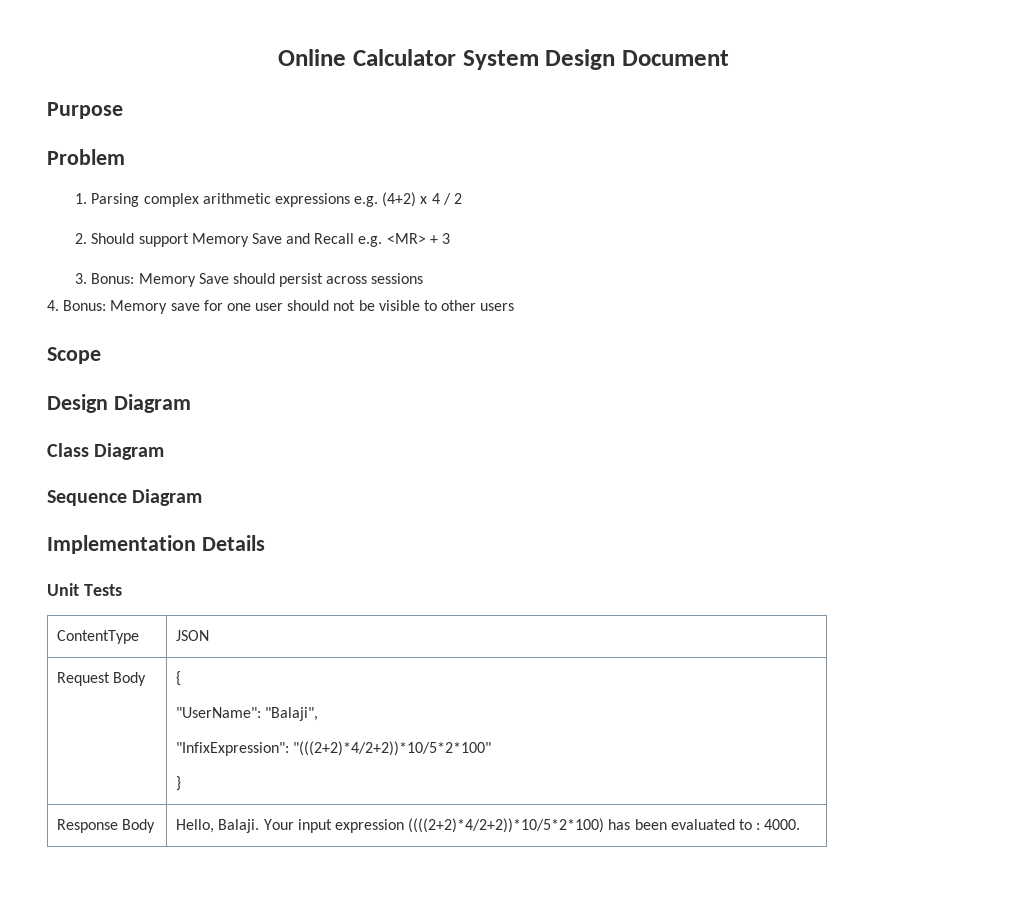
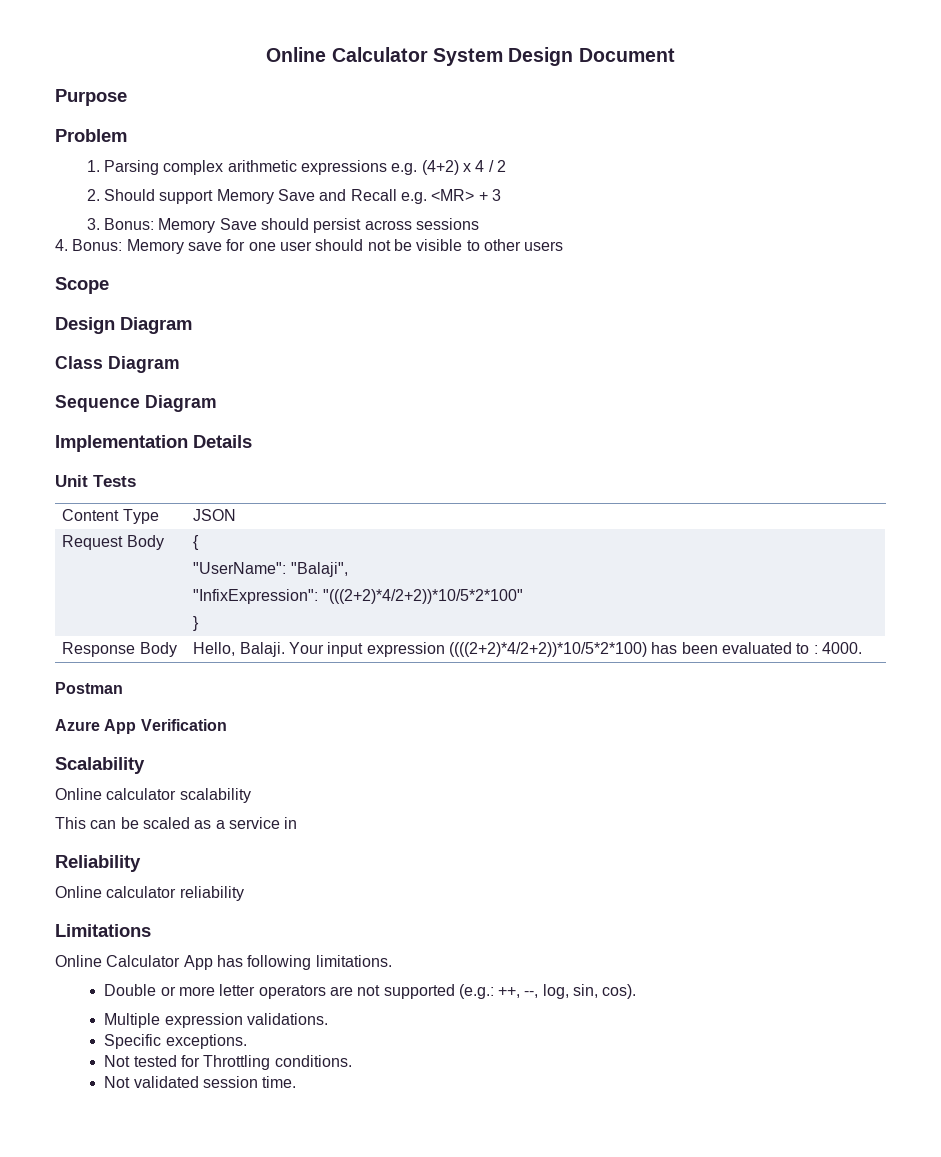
[57,630,140,644] ContentType -> [62,509,159,524] Content Type
(801, 824) none -> [55,682,123,694] [55,719,227,734] [55,757,145,774] [55,788,251,803] [55,817,298,829] [55,855,141,872] [55,886,244,901] [55,924,151,937] [55,955,392,970] [104,984,637,999] [104,1013,328,1028] [104,1034,247,1049] [104,1055,352,1070] [104,1076,297,1088] // Postman // Azure App Verification // Scalability // Online calculator scalability // This can be scaled as a service in // Reliability // Online calculator reliability // Limitations // Online Calculator App has following limitations. // Double or more letter operators are not supported (e.g.: ++, --, log, sin, cos). // Multiple expression validations. // Specific exceptions. // Not tested for Throttling conditions. // Not validated session time.

